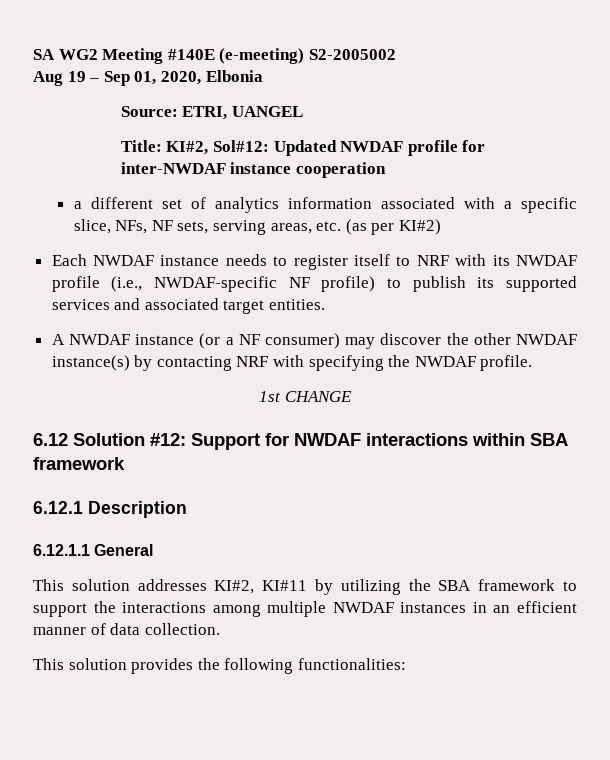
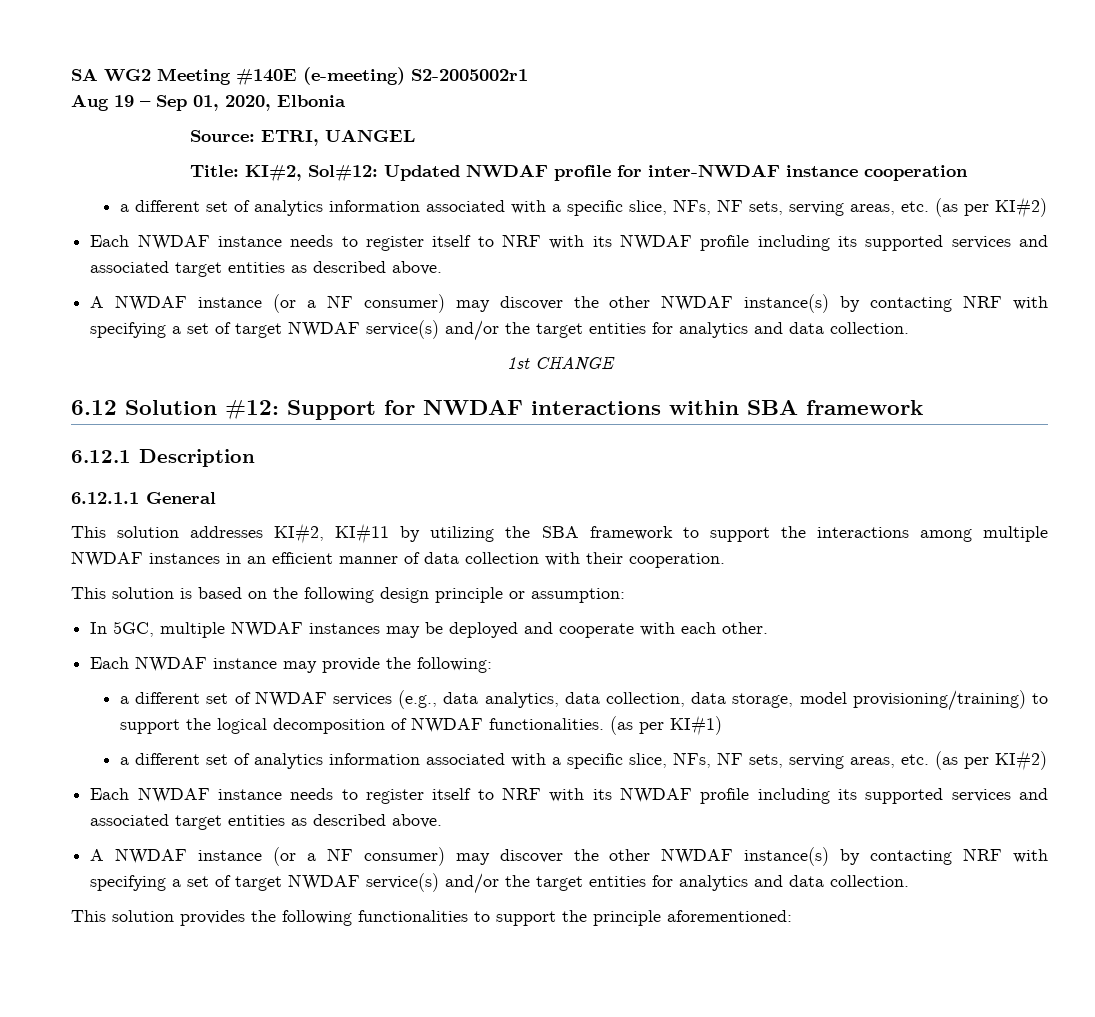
[308,49,396,60] S2-2005002 -> [411,69,528,81] S2-2005002r1
[111,276,577,292] [51,298,326,314] (i.e., NWDAF-specific NF profile) to publish its supported services and associated target entities. -> [757,235,1048,251] [90,261,443,277] including its supported services and associated target entities as described above.
[388,355,533,371] the NWDAF profile. -> [172,320,910,341] a set of target NWDAF service(s) and/or the target entities for analytics and data collection.
(141, 629) none -> [465,552,725,568] [71,587,625,603] [90,621,769,638] [90,656,493,673] [120,690,1048,711] [120,715,723,736] [120,750,1048,771] [90,787,1048,804] [90,814,443,830] [90,847,1048,866] [90,873,825,894] collection with their cooperation. // This solution is based on the following design principle or assumption: // In 5GC, multiple NWDAF instances may be deployed and cooperate with each other. // Each NWDAF instance may provide the following: // a different set of NWDAF services (e.g., data analytics, data collection, data storage, model provisioning/training) to support the logical decomposition of NWDAF functionalities. (as per KI#1) // a different set of analytics information associated with a specific slice, NFs, NF sets, serving areas, etc. (as per KI#2) // Each NWDAF instance needs to register itself to NRF with its NWDAF profile including its supported services and associated target entities as described above. // A NWDAF instance (or a NF consumer) may discover the other NWDAF instance(s) by contacting NRF with specifying a set of target NWDAF service(s) and/or the target entities for analytics and data
[297,658,406,670] functionalities: -> [358,910,792,926] functionalities to support the principle aforementioned:

